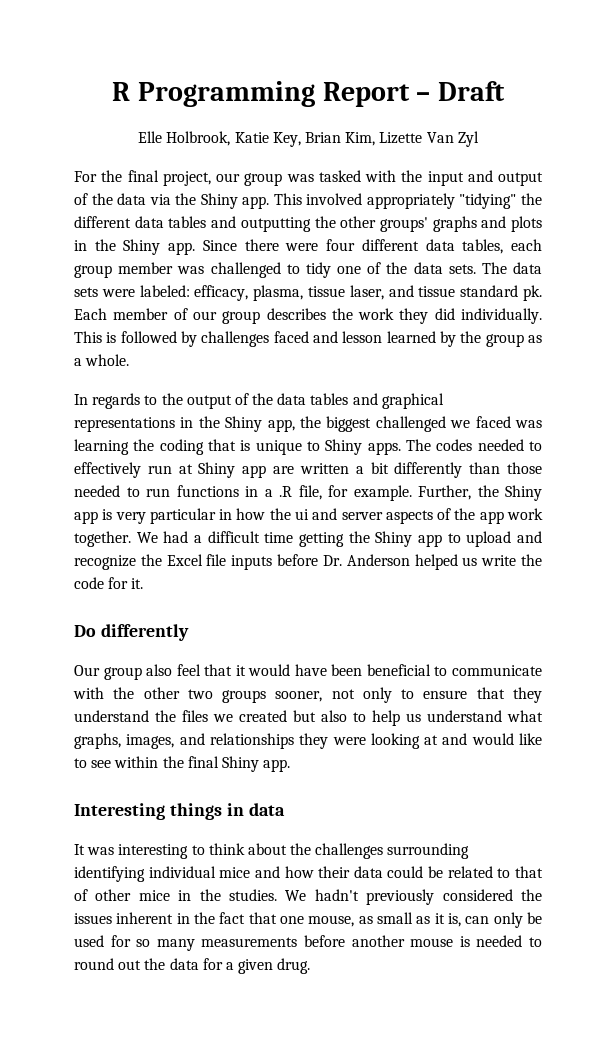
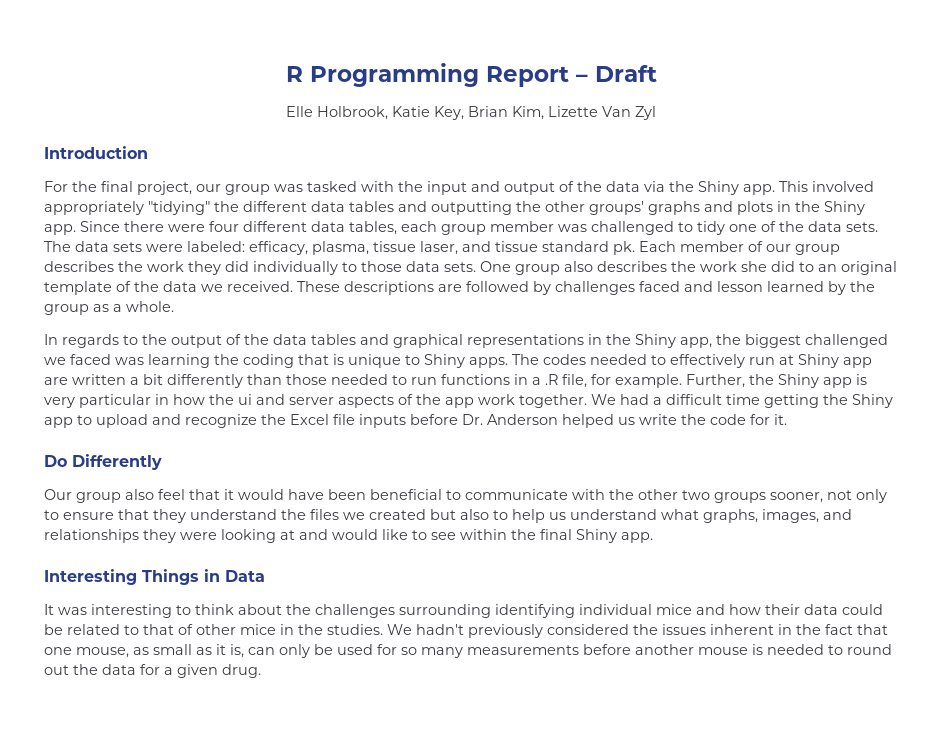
(479, 139) none -> [44,146,148,159] // Introduction
[461,308,542,324] [74,331,117,343] individually. This is -> [253,261,897,275] [44,281,462,295] individually to those data sets. One group also describes the work she did to an original template of the data we received. These descriptions are
[100,624,189,641] differently -> [72,454,162,470] Differently
[169,803,285,820] things in data -> [142,569,265,585] Things in Data

